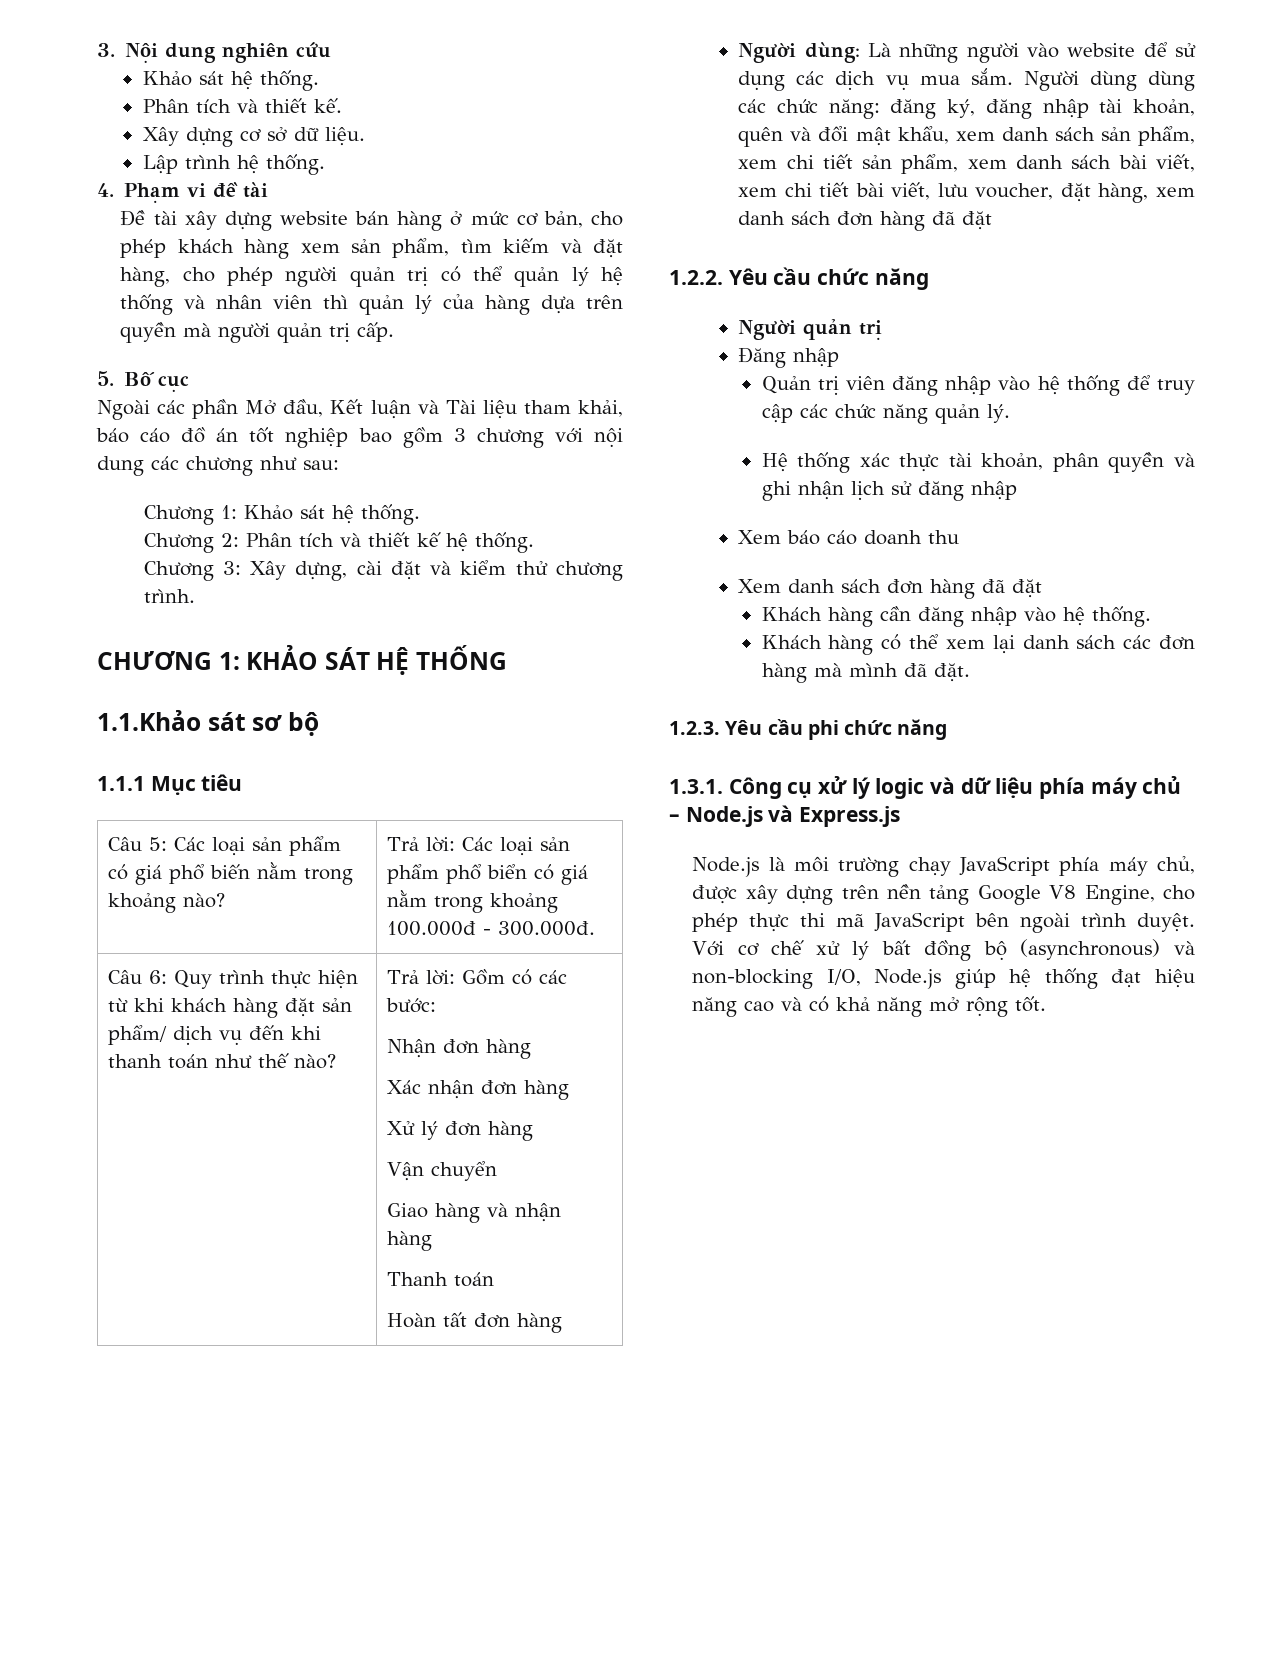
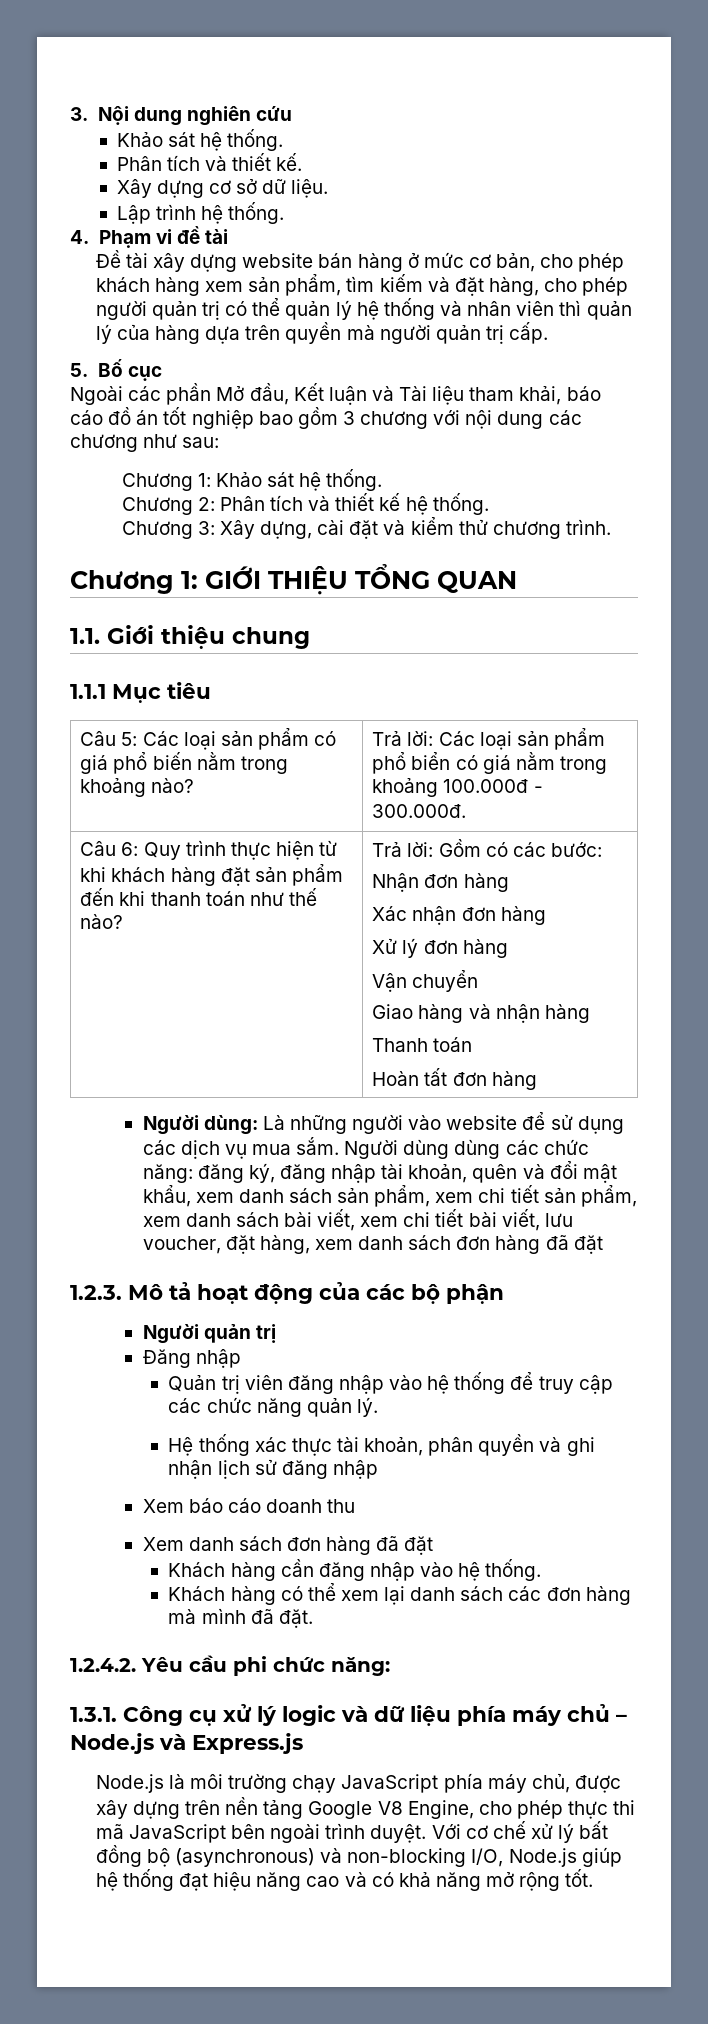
[97,644,508,675] [97,709,319,736] CHƯƠNG 1: KHẢO SÁT HỆ THỐNG // 1.1.Khảo sát sơ bộ -> [70,564,517,595] [70,625,310,649] Chương 1: GIỚI THIỆU TỔNG QUAN // 1.1. Giới thiệu chung
[107,1025,242,1045] phẩm/ dịch vụ -> [291,864,343,886] phẩm
[669,267,929,290] 1.2.2. Yêu cầu chức năng -> [70,1282,504,1304] 1.2.3. Mô tả hoạt động của các bộ phận
[669,721,720,735] 1.2.3. -> [70,1658,136,1672] 1.2.4.2.
[897,719,948,740] năng -> [331,1657,390,1676] năng:

